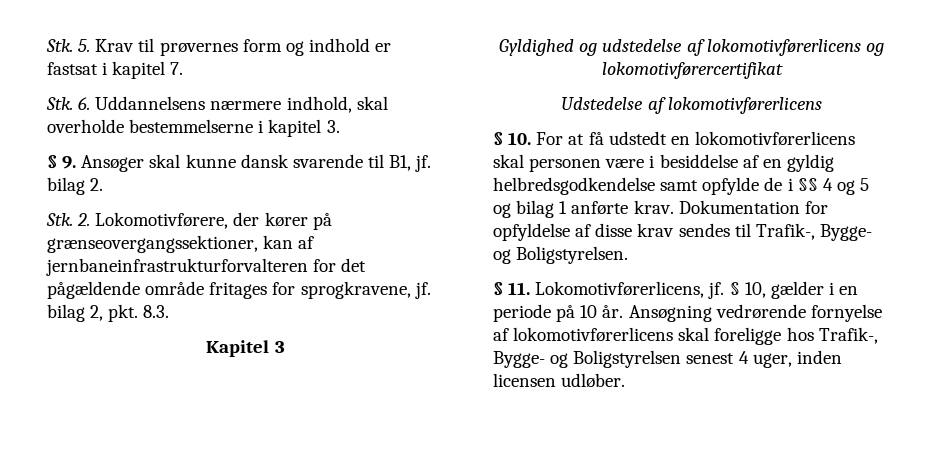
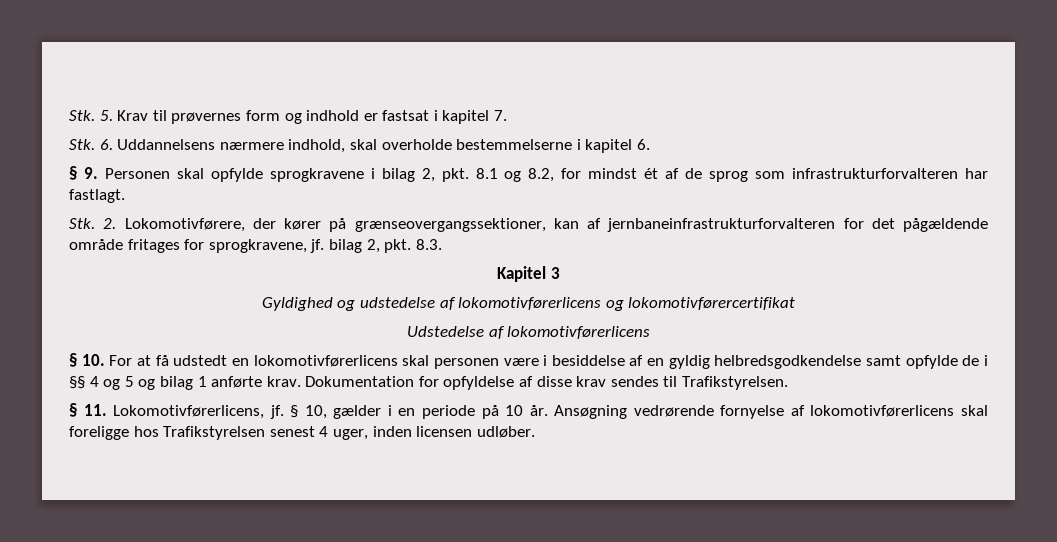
[326,120,340,133] 3. -> [636,139,650,150] 6.
[81,154,432,172] [47,177,104,195] Ansøger skal kunne dansk svarende til B1, jf. bilag 2. -> [104,168,989,182] [69,189,125,203] Personen skal opfylde sprogkravene i bilag 2, pkt. 8.1 og 8.2, for mindst ét af de sprog som infrastrukturforvalteren har fastlagt.
[755,223,872,241] [493,246,629,264] Trafik-, Bygge- og Boligstyrelsen. -> [682,376,789,390] Trafikstyrelsen.
[818,327,878,344] [493,350,682,368] Trafik-, Bygge- og Boligstyrelsen -> [163,426,266,440] Trafikstyrelsen

